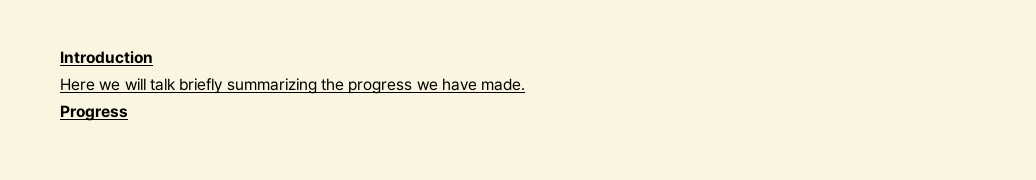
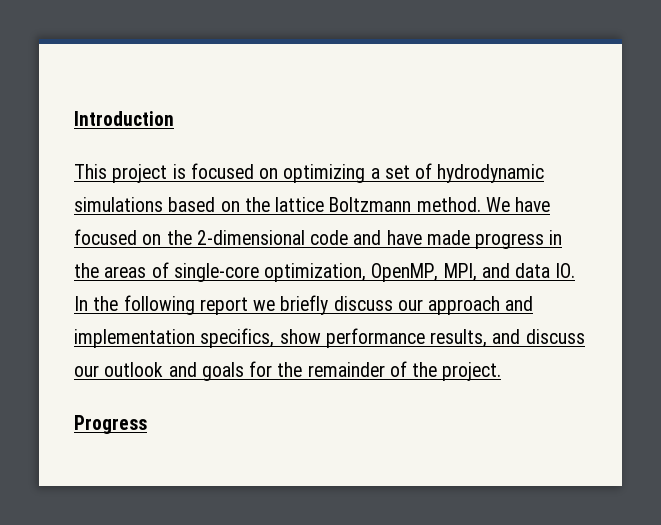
[60,78,526,94] Here we will talk briefly summarizing the progress we have made. -> [74,163,545,183] [74,197,551,212] [74,229,563,249] [74,262,576,282] [74,295,534,315] [74,328,585,348] [74,361,502,381] This project is focused on optimizing a set of hydrodynamic simulations based on the lattice Boltzmann method. We have focused on the 2-dimensional code and have made progress in the areas of single-core optimization, OpenMP, MPI, and data IO. In the following report we briefly discuss our approach and implementation specifics, show performance results, and discuss our outlook and goals for the remainder of the project.

